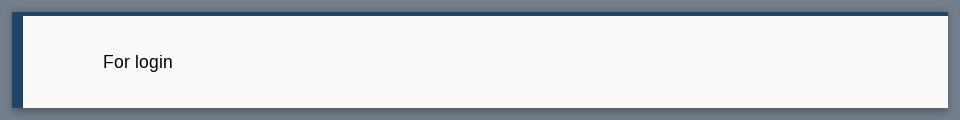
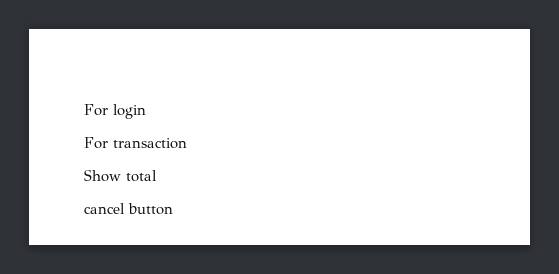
(173, 63) none -> [84,137,187,149] [84,169,157,182] [84,203,173,215] // For transaction // Show total // cancel button

